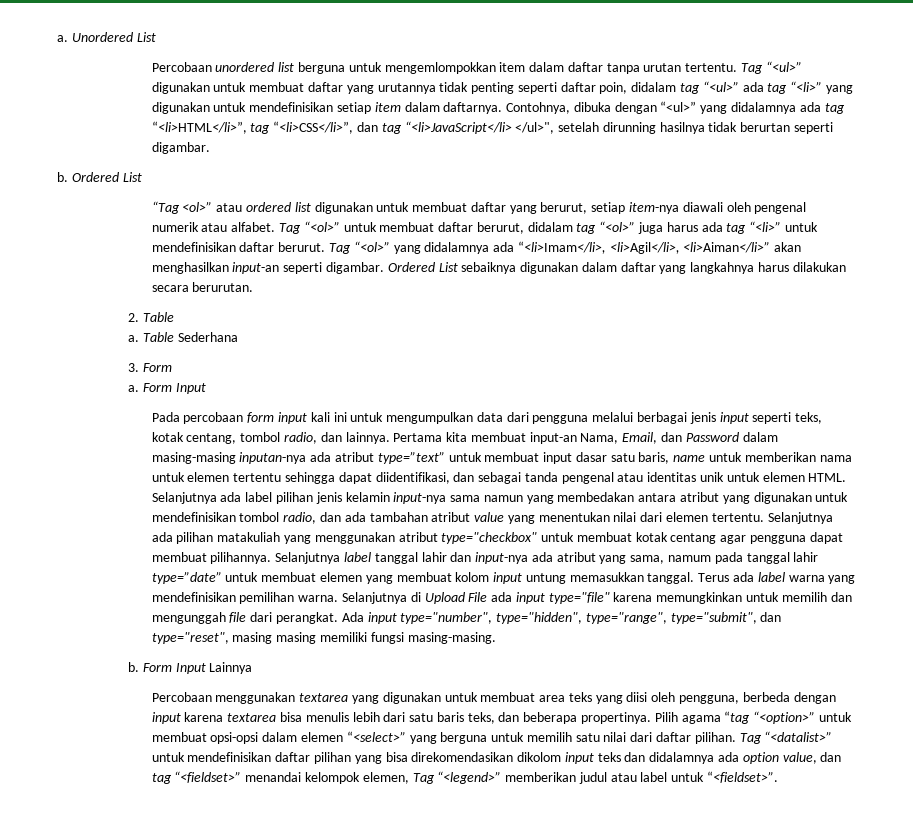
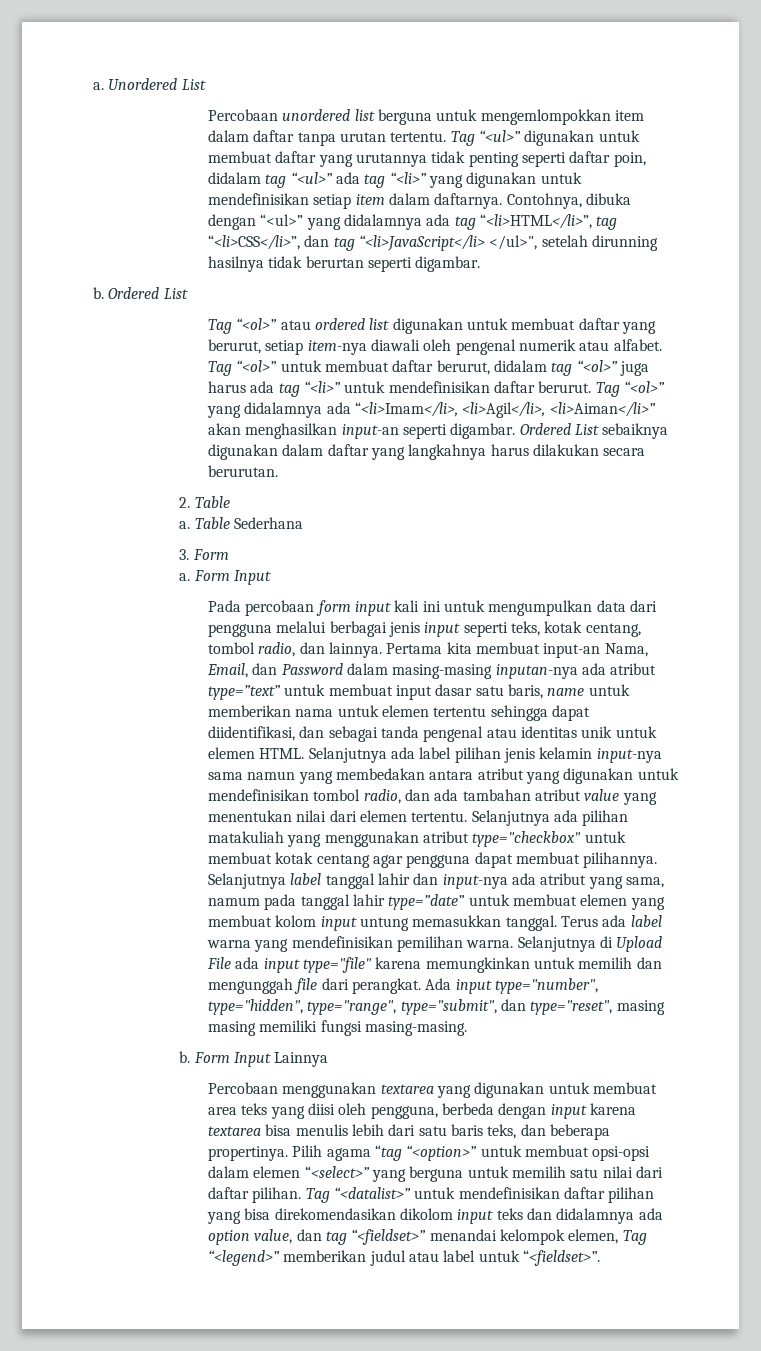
[151,201,213,214] “Tag <ol>” -> [208,318,278,334] Tag “<ol>”

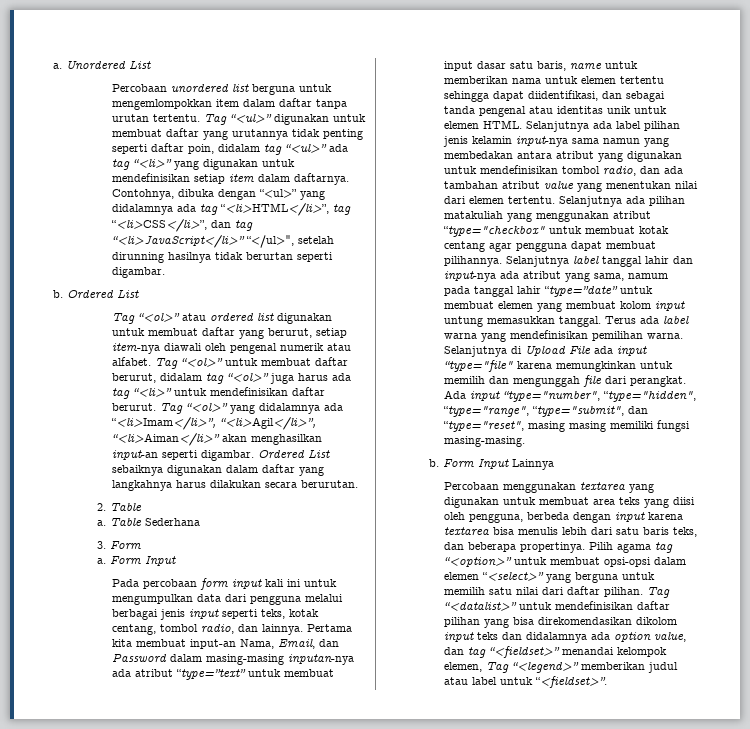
[359,235,538,251] “<li>JavaScript</li> </ul>", -> [111,235,294,248] “<li>JavaScript</li>” “</ul>",
[355,402,656,418] “<li>Imam</li>, <li>Agil</li>, <li>Aiman</li>” -> [110,417,316,430] [111,433,220,446] “<li>Imam</li>”, “<li>Agil</li>”, “<li>Aiman</li>”
[208,685,282,700] type=”text” -> [175,669,246,680] “type=”text”
[472,831,582,847] type="checkbox" -> [442,225,545,237] “type="checkbox"
[388,894,466,910] type=”date” -> [543,286,618,297] “type=”date”
[303,957,373,973] type="file" -> [443,360,513,372] “type="file"
[495,978,599,994] [208,999,613,1015] type="number", type="hidden", type="range", type="submit", dan type="reset", -> [502,390,696,402] [442,405,648,417] [442,421,524,432] “type="number", “type="hidden", “type="range", “type="submit", dan “type="reset",
[375,1145,403,1161] “tag -> [654,542,673,553] tag

